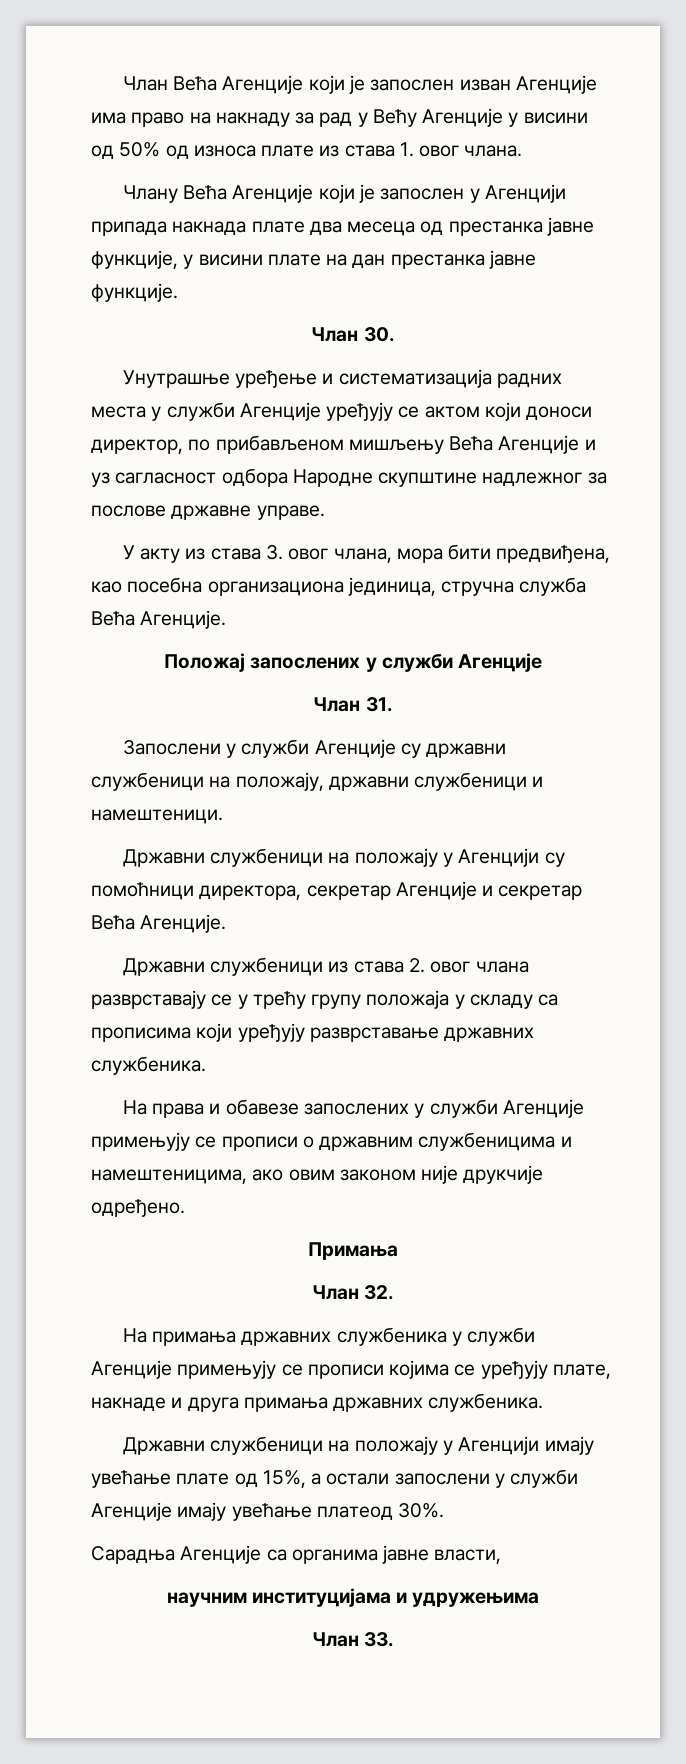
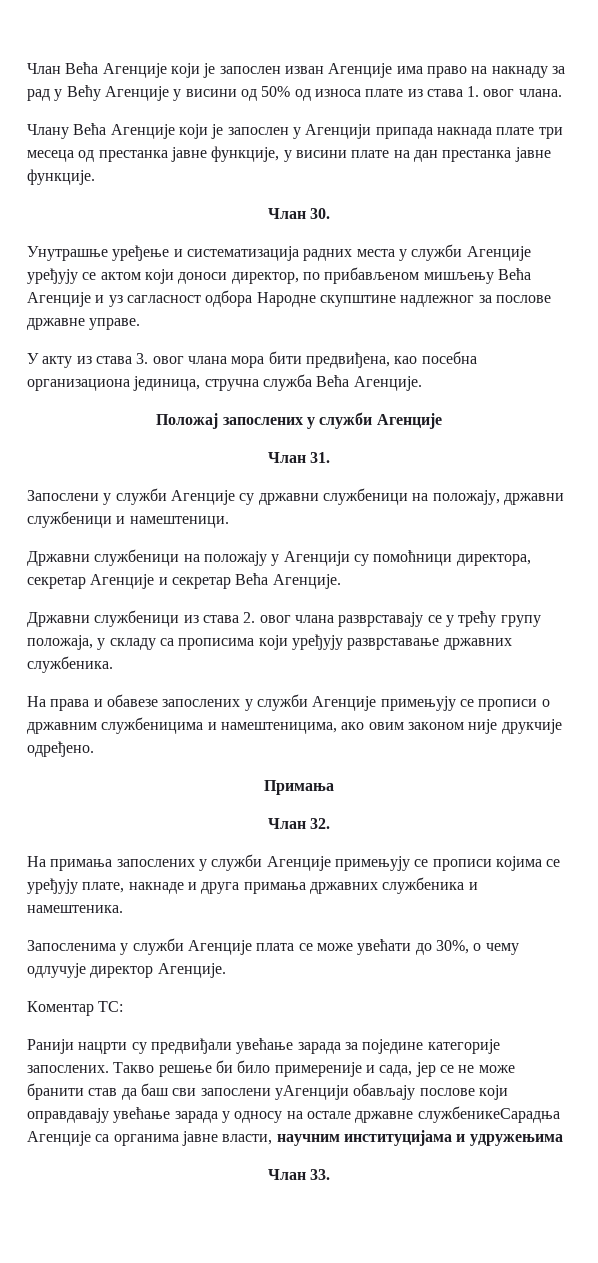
[309,221,342,235] два -> [538,127,563,139] три
[333,548,392,563] члана, -> [187,356,227,364] члана
[366,990,450,1009] положаја -> [27,635,93,650] положаја,
[241,1327,447,1346] државних службеника -> [116,859,195,867] запослених
[428,1393,544,1412] [122,1436,594,1455] [91,1469,579,1488] [91,1502,445,1521] [91,1546,175,1564] службеника. // Државни службеници на положају у Агенцији имају увећање плате од 15%, а остали запослени у служби Агенције имају увећање платеод 30%. // Сарадња -> [382,877,478,894] [27,905,123,913] [27,938,519,955] [27,963,226,978] [27,1001,124,1016] [27,1038,500,1054] [27,1060,515,1077] [27,1083,508,1100] [27,1106,560,1123] службеника и намештеника. // Запосленима у служби Агенције плата се може увећати до 30%, о чему одлучује директор Агенције. // Коментар ТС: // Ранији нацрти су предвиђали увећање зарада за поједине категорије запослених. Такво решење би било примереније и сада, јер се не може бранити став да баш сви запослени уАгенцији обављају послове који оправдавају увећање зарада у односу на остале државне службеникеСарадња
(502, 1556) // -> (273, 1139) none

